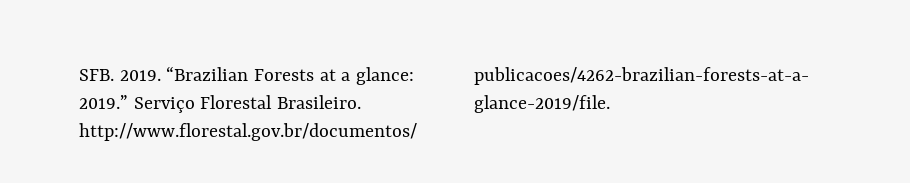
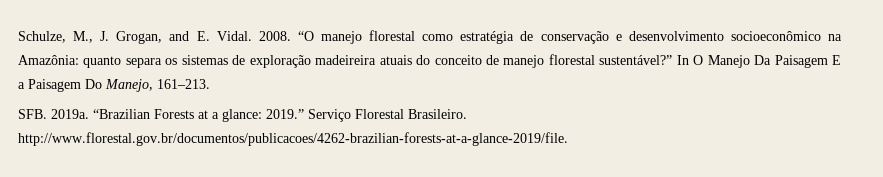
[79,69,161,81] SFB. 2019. -> [18,30,842,44] [18,54,842,68] [18,79,210,92] [18,109,89,119] Schulze, M., J. Grogan, and E. Vidal. 2008. “O manejo florestal como estratégia de conservação e desenvolvimento socioeconômico na Amazônia: quanto separa os sistemas de exploração madeireira atuais do conceito de manejo florestal sustentável?” In O Manejo Da Paisagem E a Paisagem Do Manejo, 161–213. // SFB. 2019a.

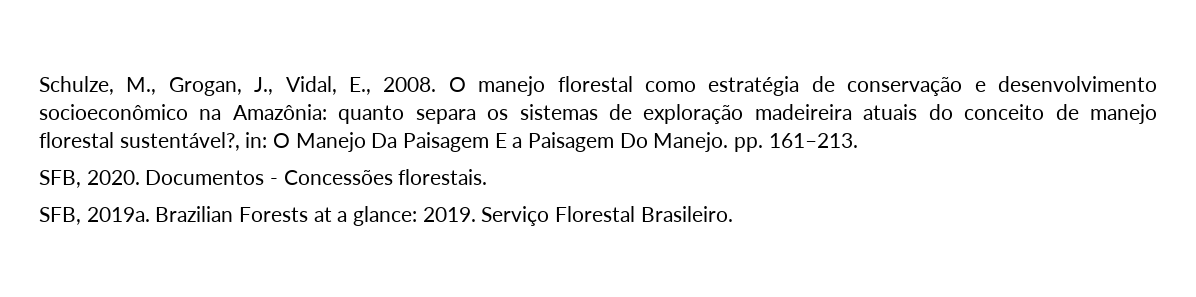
[100,31,314,44] J. Grogan, and E. Vidal. 2008. “O -> [168,76,466,96] Grogan, J., Vidal, E., 2008. O
[599,55,689,65] sustentável?” In -> [119,132,268,151] sustentável?, in:
[105,79,153,92] Manejo, -> [653,132,764,152] Manejo. pp.
[18,109,150,119] SFB. 2019a. “Brazilian -> [39,169,488,188] [39,206,234,225] SFB, 2020. Documentos - Concessões florestais. // SFB, 2019a. Brazilian
[266,109,304,119] 2019.” -> [422,207,476,222] 2019.
[18,132,568,146] http://www.florestal.gov.br/documentos/publicacoes/4262-brazilian-forests-at-a-glance-2019/file. -> (733, 214) none

